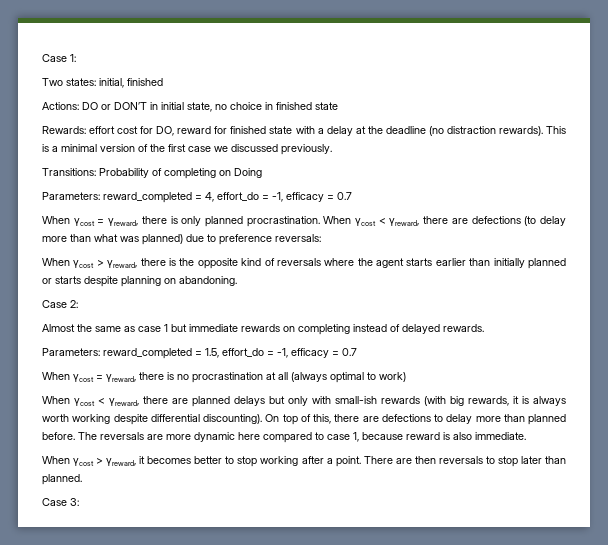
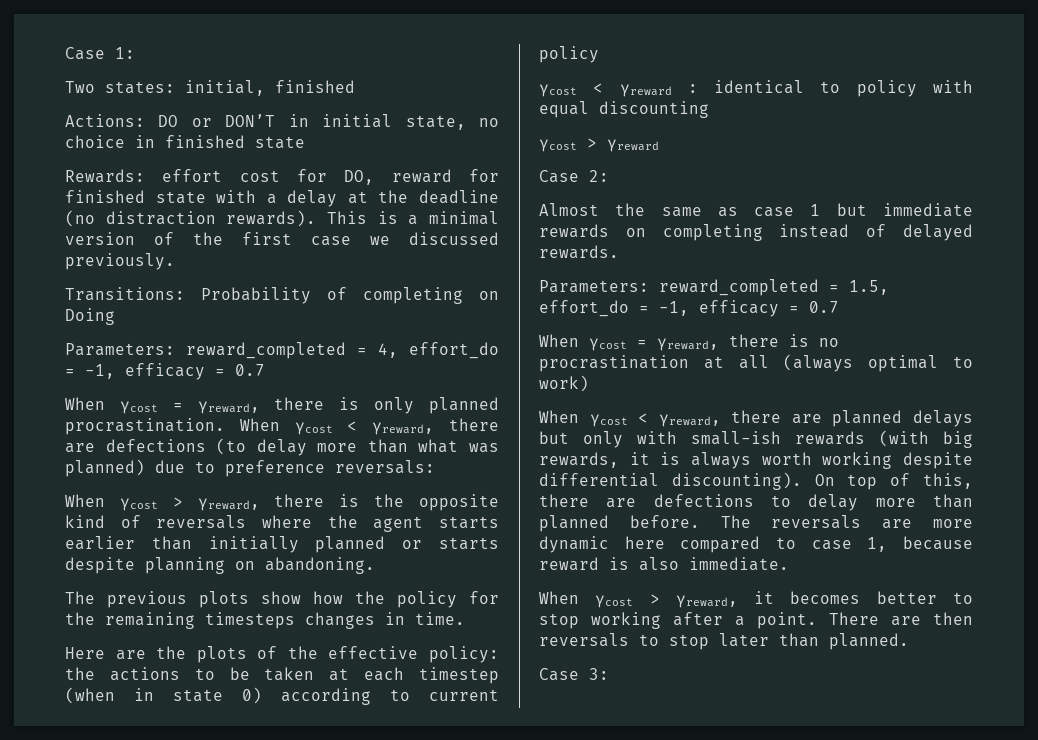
(237, 281) none -> [65,591,499,608] [65,612,465,629] [65,646,499,663] [65,667,499,684] [65,687,499,705] [539,46,599,63] [539,80,973,97] [539,101,709,118] [539,138,659,152] // The previous plots show how the policy for the remaining timesteps changes in time. // Here are the plots of the effective policy: the actions to be taken at each timestep (when in state 0) according to current policy // γcost < γreward : identical to policy with equal discounting // γcost > γreward

